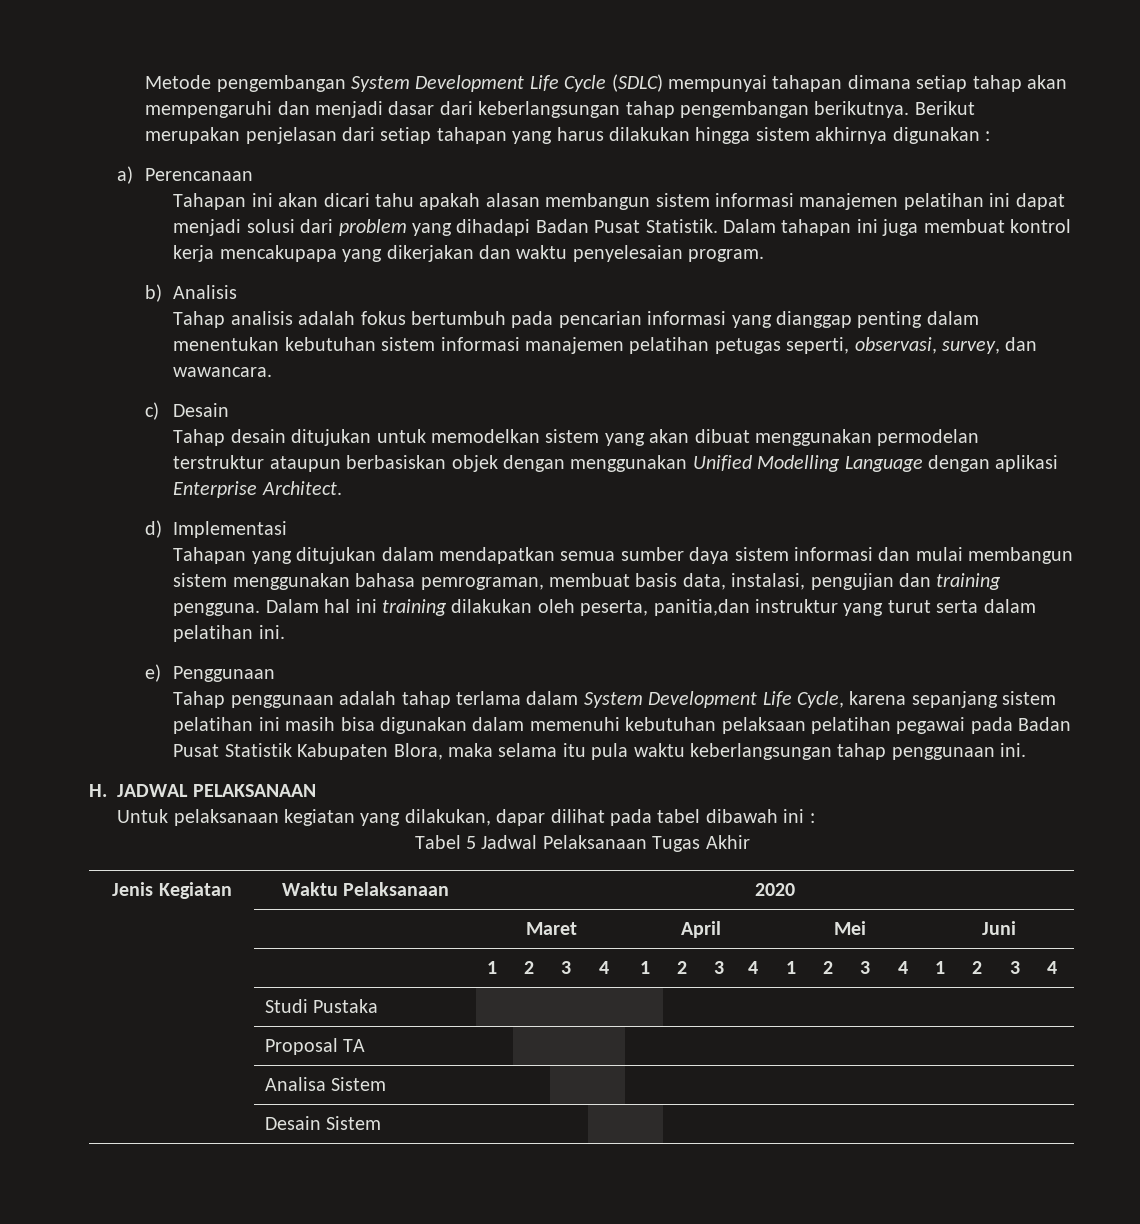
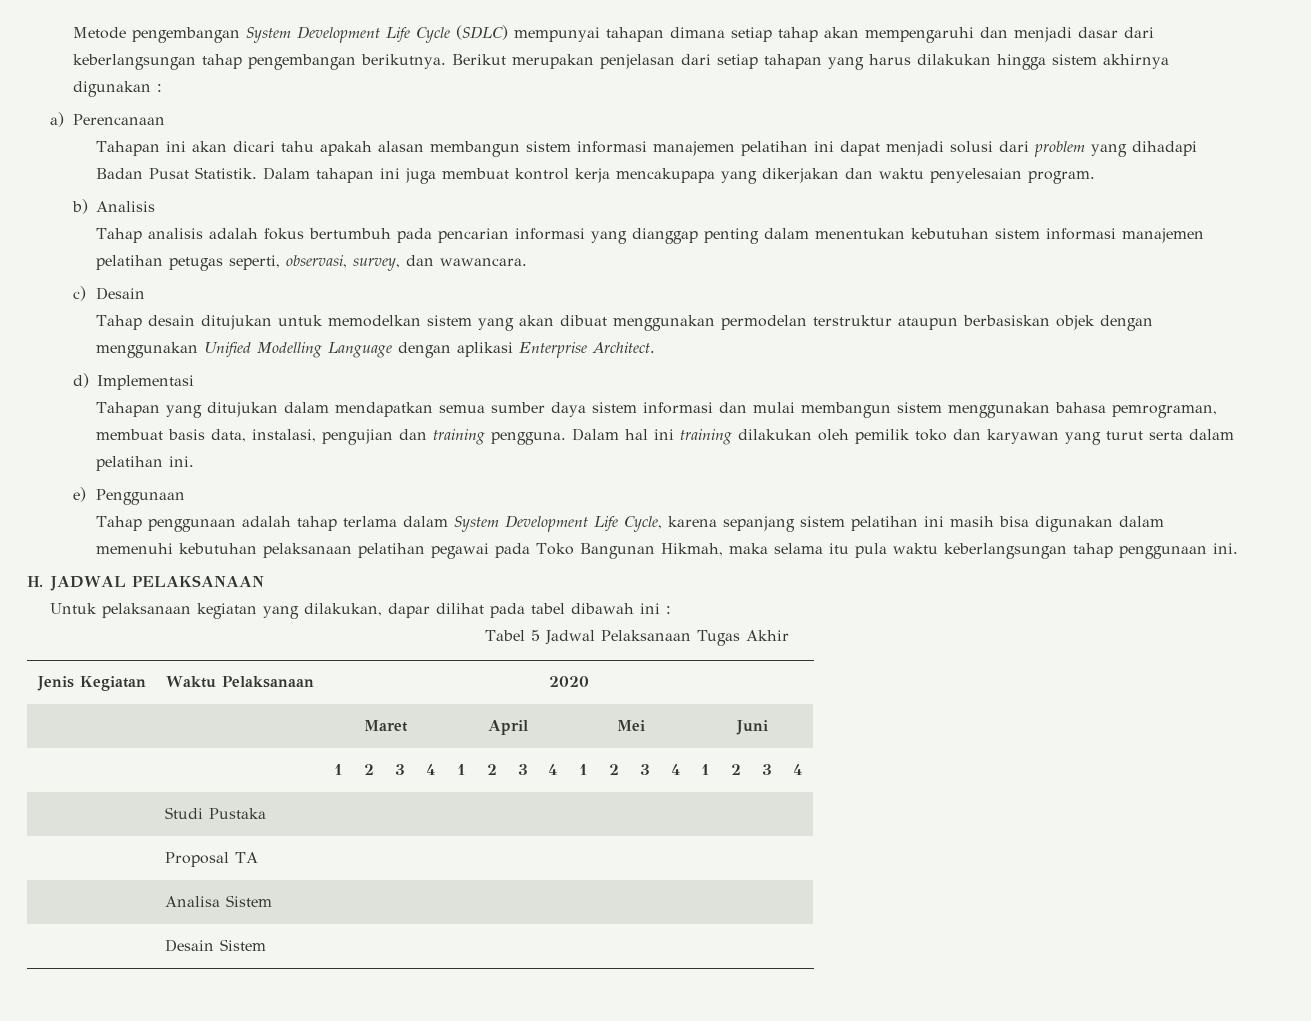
[580,599,838,616] peserta, panitia,dan instruktur -> [855,429,1060,444] pemilik toko dan karyawan
[721,717,806,734] pelaksaan -> [263,543,353,558] pelaksanaan
[1018,717,1072,731] [173,743,443,760] Badan Pusat Statistik Kabupaten Blora, -> [536,543,724,559] Toko Bangunan Hikmah,

